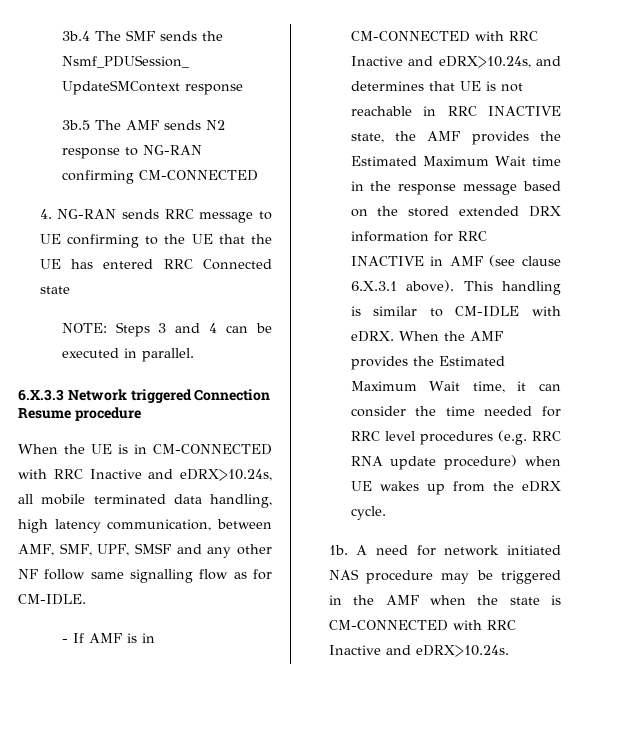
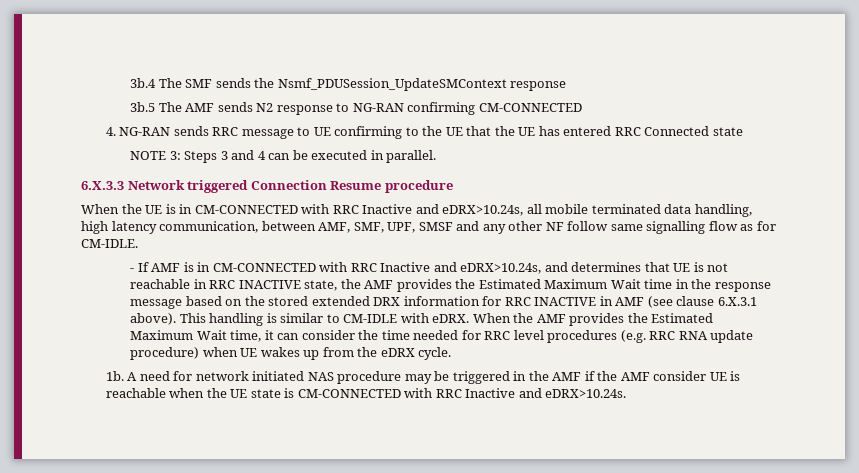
[61,323,107,333] NOTE: -> [129,151,181,160] NOTE 3:
(419, 600) none -> [584,371,741,381] [105,388,166,398] if the AMF consider UE is reachable
(499, 600) none -> [230,389,248,398] UE

